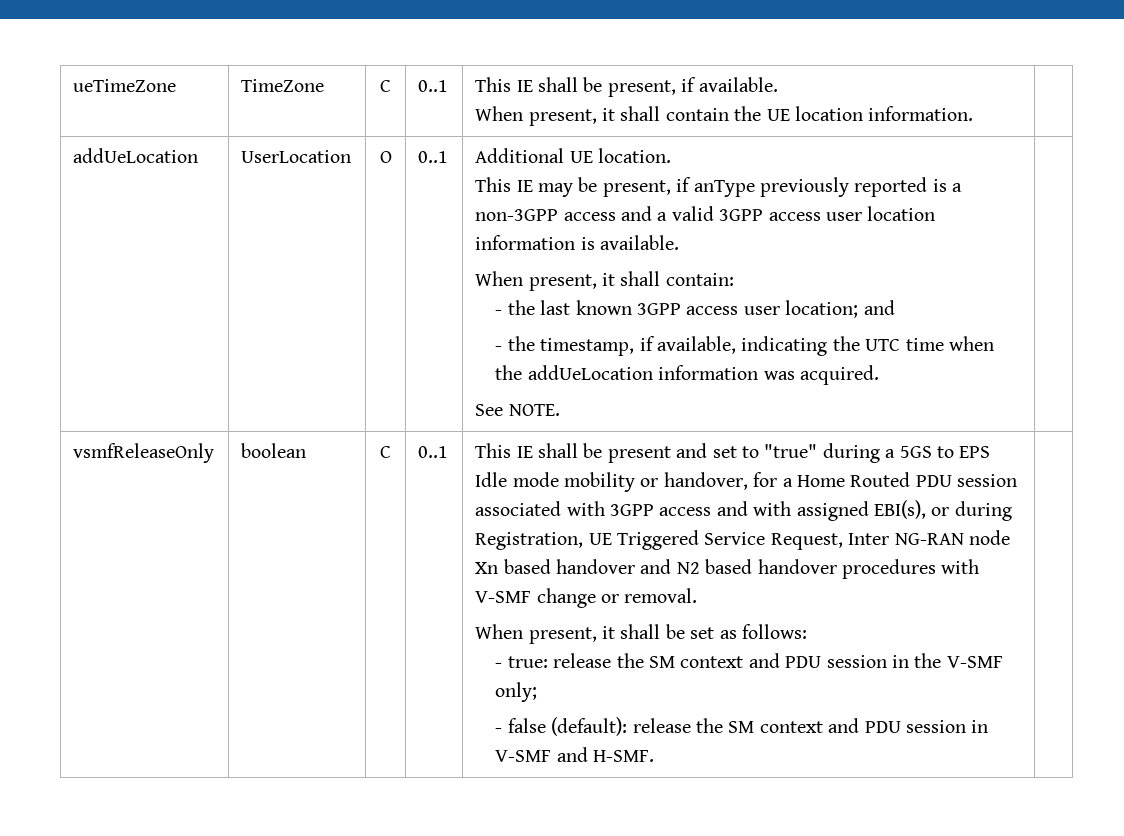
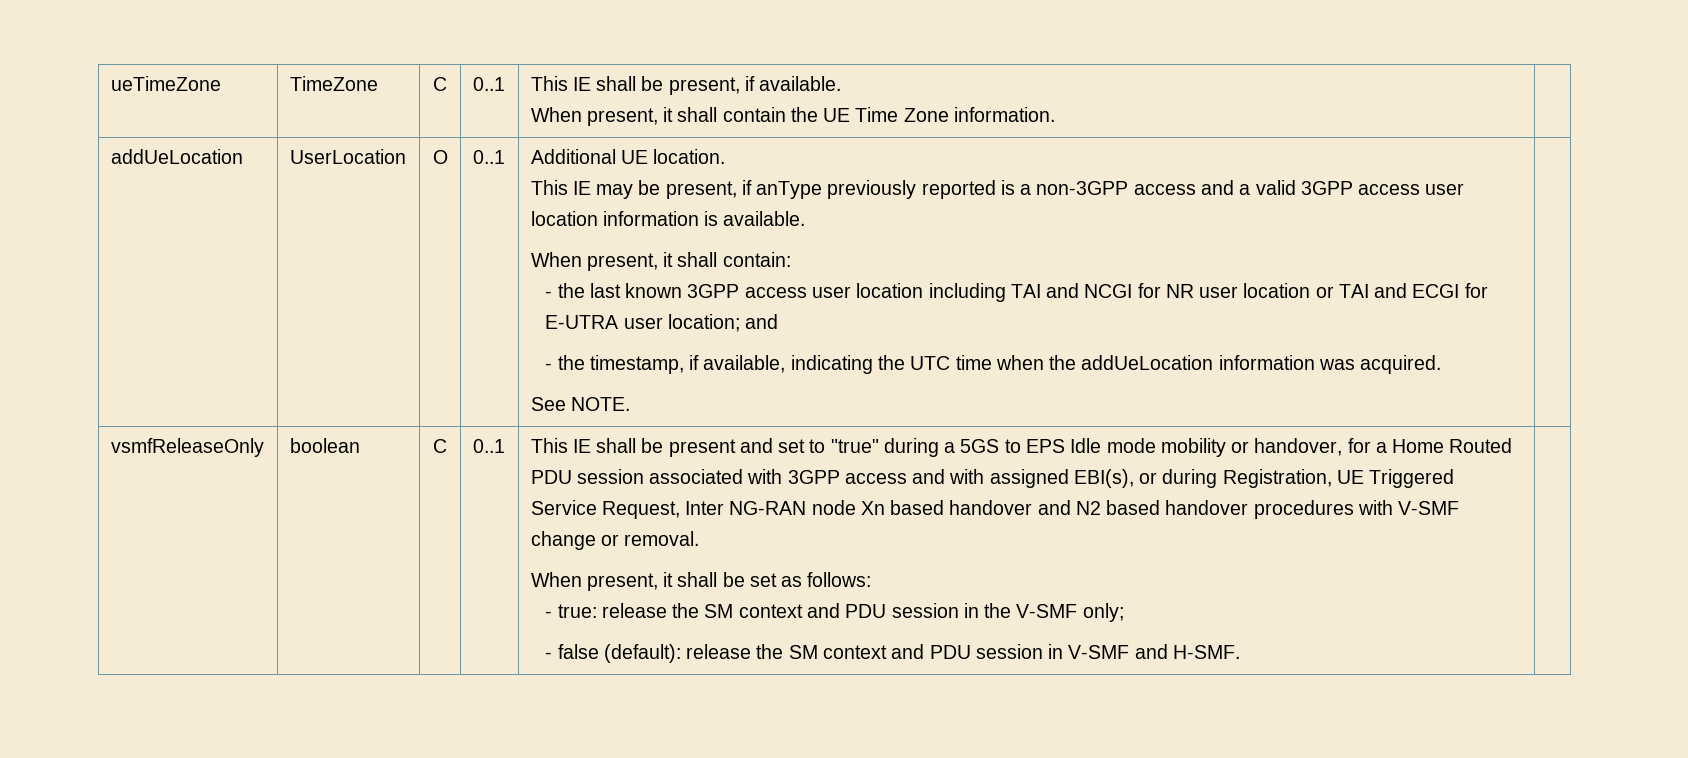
[794,106,863,121] location -> [855,107,949,122] Time Zone
(780, 310) none -> [856,283,1488,302] [545,315,663,329] location including TAI and NCGI for NR user location or TAI and ECGI for E-UTRA user

